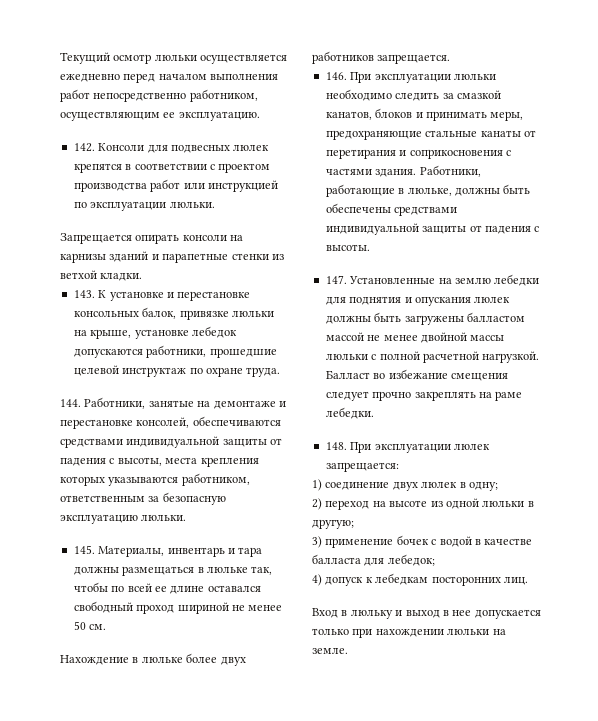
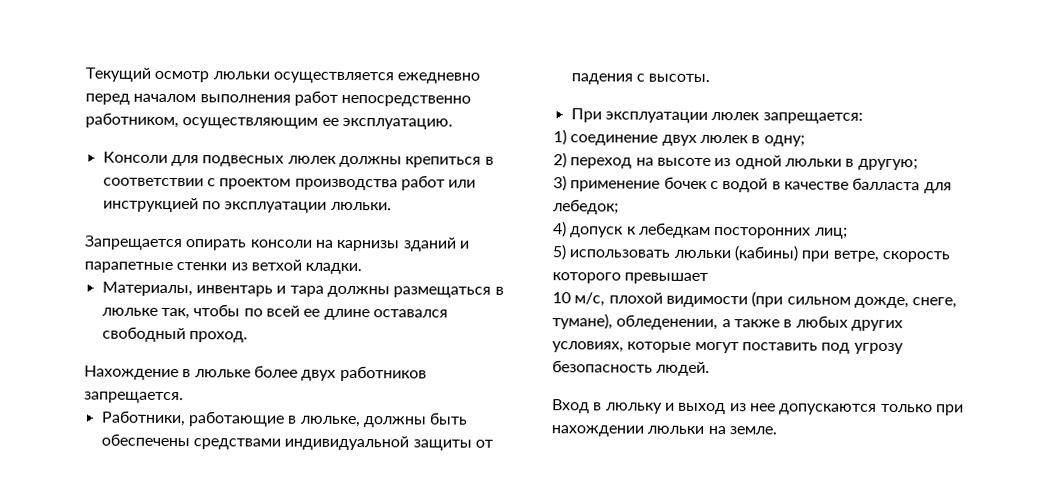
[73,143,95,152] 142. -> (453, 123) none
[73,163,122,173] крепятся -> [338,155,482,168] должны крепиться
[73,290,251,301] [73,307,274,320] [73,326,237,339] [73,345,277,358] [73,365,281,377] [60,397,286,409] [60,416,281,429] [60,436,283,448] [60,457,259,467] [60,473,250,486] [60,492,226,505] [60,514,187,524] [73,545,95,554] 143. К установке и перестановке консольных балок, привязке люльки на крыше, установке лебедок допускаются работники, прошедшие целевой инструктаж по охране труда. // 144. Работники, занятые на демонтаже и перестановке консолей, обеспечиваются средствами индивидуальной защиты от падения с высоты, места крепления которых указываются работником, ответственным за безопасную эксплуатацию люльки. // 145. -> (363, 268) none
[136,602,283,614] [73,621,107,630] проход шириной не менее 50 см. -> [188,331,248,343] проход.
[325,72,496,83] [325,89,501,101] [325,108,524,121] [325,130,536,140] [325,149,511,159] [325,168,417,177] 146. При эксплуатации люльки необходимо следить за смазкой канатов, блоков и принимать меры, предохраняющие стальные канаты от перетирания и соприкосновения с частями здания. -> (184, 397) none
[325,274,540,286] [325,296,511,306] [325,312,525,325] [325,332,505,343] [325,351,540,363] [325,369,508,381] [325,391,523,401] [325,407,374,419] [325,442,347,450] 147. Установленные на землю лебедки для поднятия и опускания люлек должны быть загружены балластом массой не менее двойной массы люльки с полной расчетной нагрузкой. Балласт во избежание смещения следует прочно закреплять на раме лебедки. // 148. -> (711, 78) none
[503,577,528,585] лиц. -> [814,227,848,239] [552,244,950,263] [552,272,709,285] [552,291,958,309] [552,313,903,332] [552,341,904,355] [552,360,711,377] лиц; // 5) использовать люльки (кабины) при ветре, скорость которого превышает // 10 м/с, плохой видимости (при сильном дожде, снеге, тумане), обледенении, а также в любых других условиях, которые могут поставить под угрозу безопасность людей.
[442,609,541,619] в нее допускается -> [729,403,878,415] из нее допускаются

